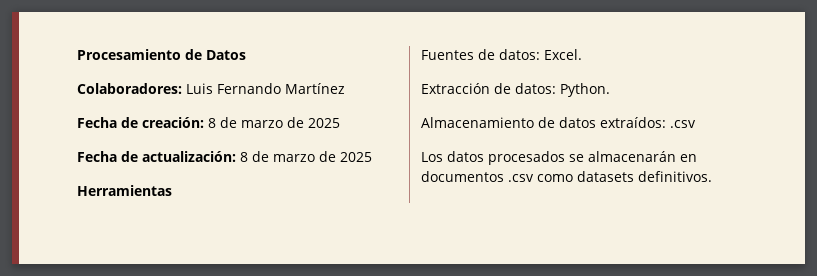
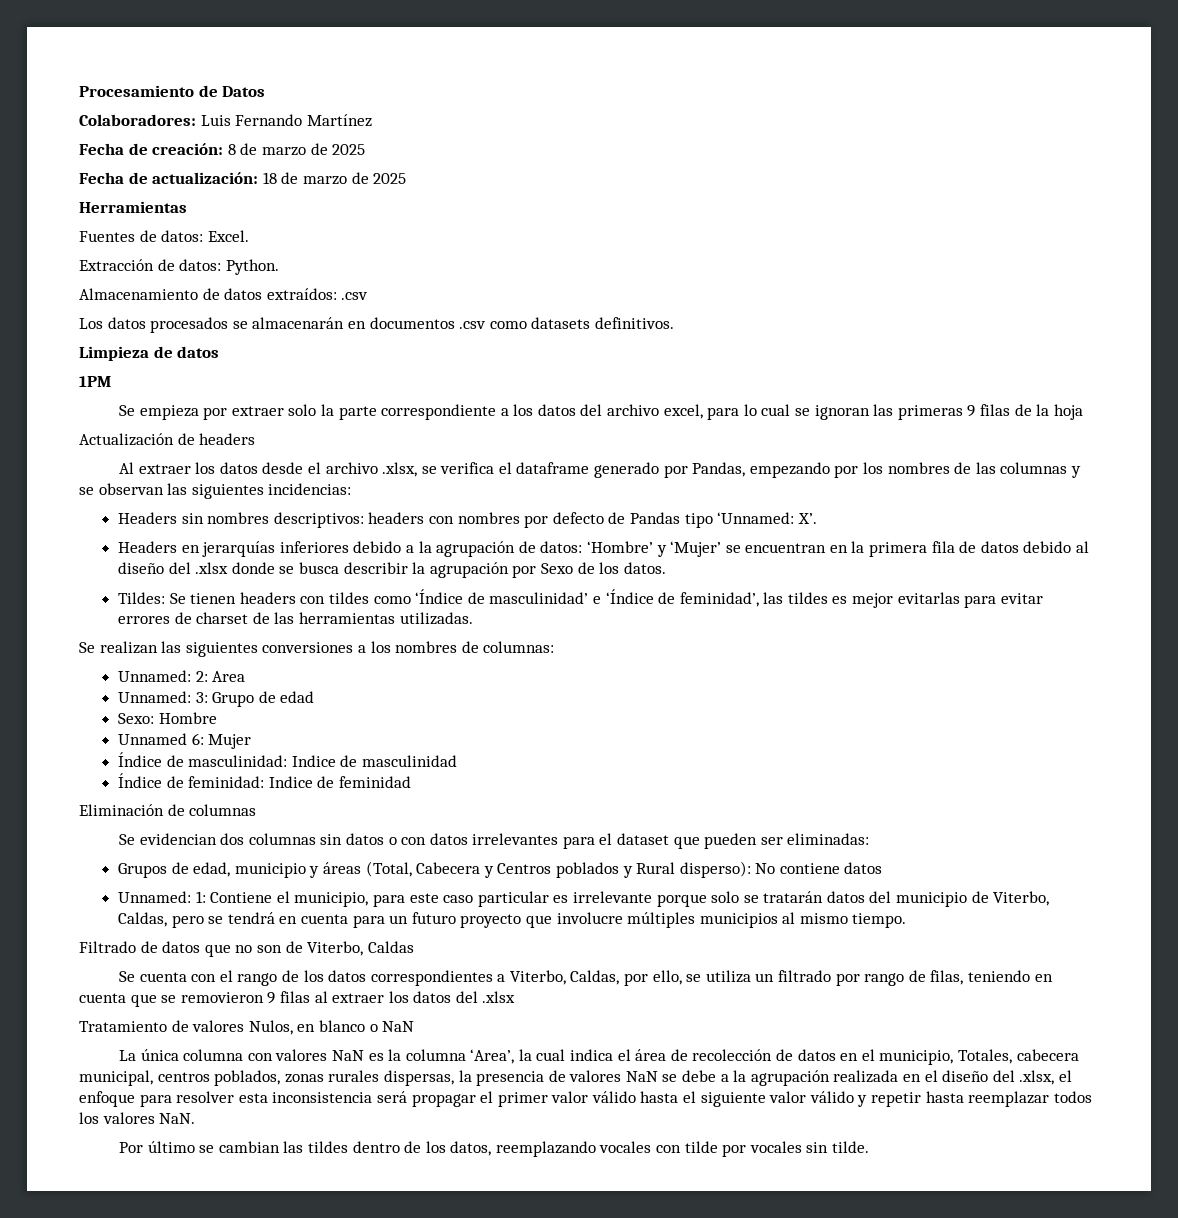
[240,152,248,162] 8 -> [262,172,277,184] 18
(712, 176) none -> [79,346,220,361] [79,376,111,387] [118,404,1083,420] [79,433,256,446] [118,462,1081,478] [79,483,352,499] [118,512,817,528] [118,541,1090,557] [118,562,666,578] [118,589,1043,608] [118,612,473,625] [79,641,555,657] [118,670,246,682] [118,691,315,707] [118,712,217,724] [118,733,252,749] [118,752,457,767] [118,773,411,788] [79,804,257,816] [118,833,870,849] [118,861,883,878] [118,891,1050,907] [118,912,907,928] [79,941,414,957] [118,970,1053,986] [79,991,516,1007] [79,1020,415,1035] [118,1049,1079,1065] [79,1070,1072,1086] [79,1091,1092,1107] [79,1112,196,1124] [118,1141,869,1157] // Limpieza de datos // 1PM // Se empieza por extraer solo la parte correspondiente a los datos del archivo excel, para lo cual se ignoran las primeras 9 filas de la hoja // Actualización de headers // Al extraer los datos desde el archivo .xlsx, se verifica el dataframe generado por Pandas, empezando por los nombres de las columnas y se observan las siguientes incidencias: // Headers sin nombres descriptivos: headers con nombres por defecto de Pandas tipo ‘Unnamed: X’. // Headers en jerarquías inferiores debido a la agrupación de datos: ‘Hombre’ y ‘Mujer’ se encuentran en la primera fila de datos debido al diseño del .xlsx donde se busca describir la agrupación por Sexo de los datos. // Tildes: Se tienen headers con tildes como ‘Índice de masculinidad’ e ‘Índice de feminidad’, las tildes es mejor evitarlas para evitar errores de charset de las herramientas utilizadas. // Se realizan las siguientes conversiones a los nombres de columnas: // Unnamed: 2: Area // Unnamed: 3: Grupo de edad // Sexo: Hombre // Unnamed 6: Mujer // Índice de masculinidad: Indice de masculinidad // Índice de feminidad: Indice de feminidad // Eliminación de columnas // Se evidencian dos columnas sin datos o con datos irrelevantes para el dataset que pueden ser eliminadas: // Grupos de edad, municipio y áreas (Total, Cabecera y Centros poblados y Rural disperso): No contiene datos // Unnamed: 1: Contiene el municipio, para este caso particular es irrelevante porque solo se tratarán datos del municipio de Viterbo, Caldas, pero se tendrá en cuenta para un futuro proyecto que involucre múltiples municipios al mismo tiempo. // Filtrado de datos que no son de Viterbo, Caldas // Se cuenta con el rango de los datos correspondientes a Viterbo, Caldas, por ello, se utiliza un filtrado por rango de filas, teniendo en cuenta que se removieron 9 filas al extraer los datos del .xlsx // Tratamiento de valores Nulos, en blanco o NaN // La única columna con valores NaN es la columna ‘Area’, la cual indica el área de recolección de datos en el municipio, Totales, cabecera municipal, centros poblados, zonas rurales dispersas, la presencia de valores NaN se debe a la agrupación realizada en el diseño del .xlsx, el enfoque para resolver esta inconsistencia será propagar el primer valor válido hasta el siguiente valor válido y repetir hasta reemplazar todos los valores NaN. // Por último se cambian las tildes dentro de los datos, reemplazando vocales con tilde por vocales sin tilde.

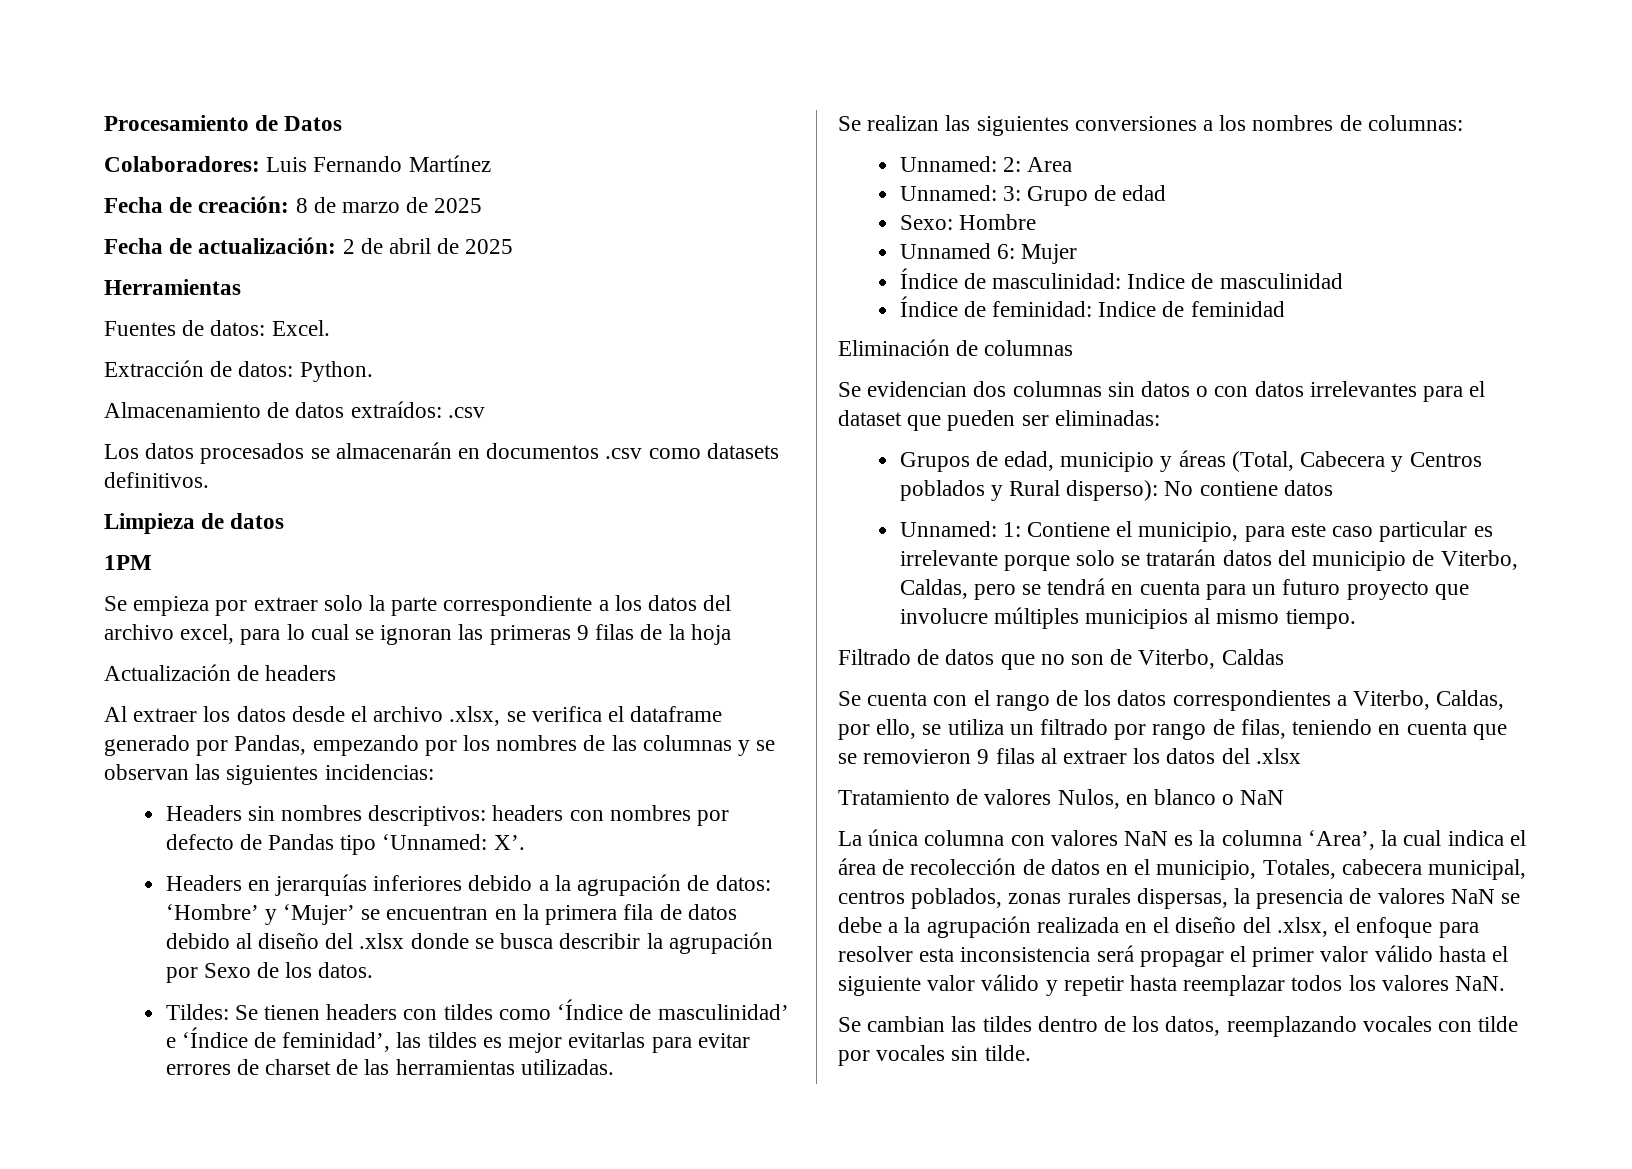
[262,172,347,185] 18 de marzo -> [342,238,432,254] 2 de abril
[118,1141,215,1153] Por último se -> [838,1017,861,1032] Se

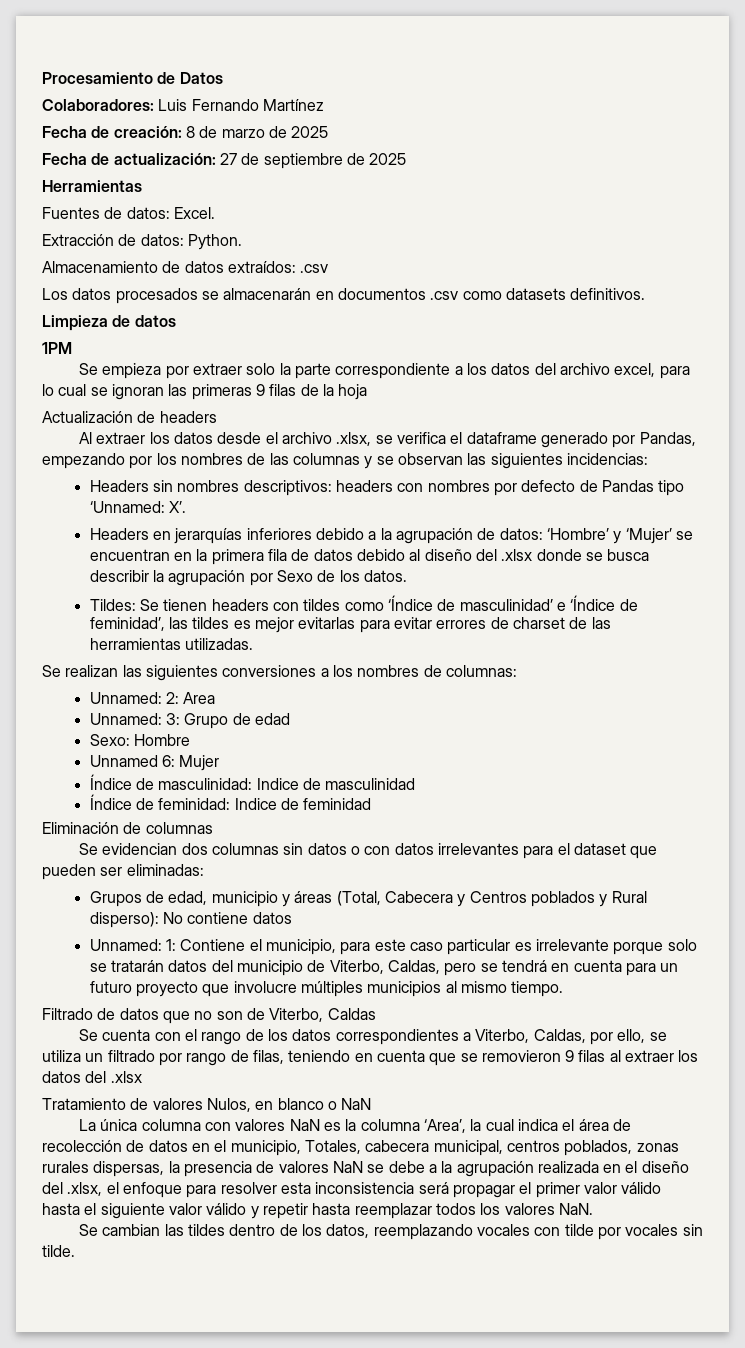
[342,238,432,254] 2 de abril -> [219,153,343,169] 27 de septiembre

